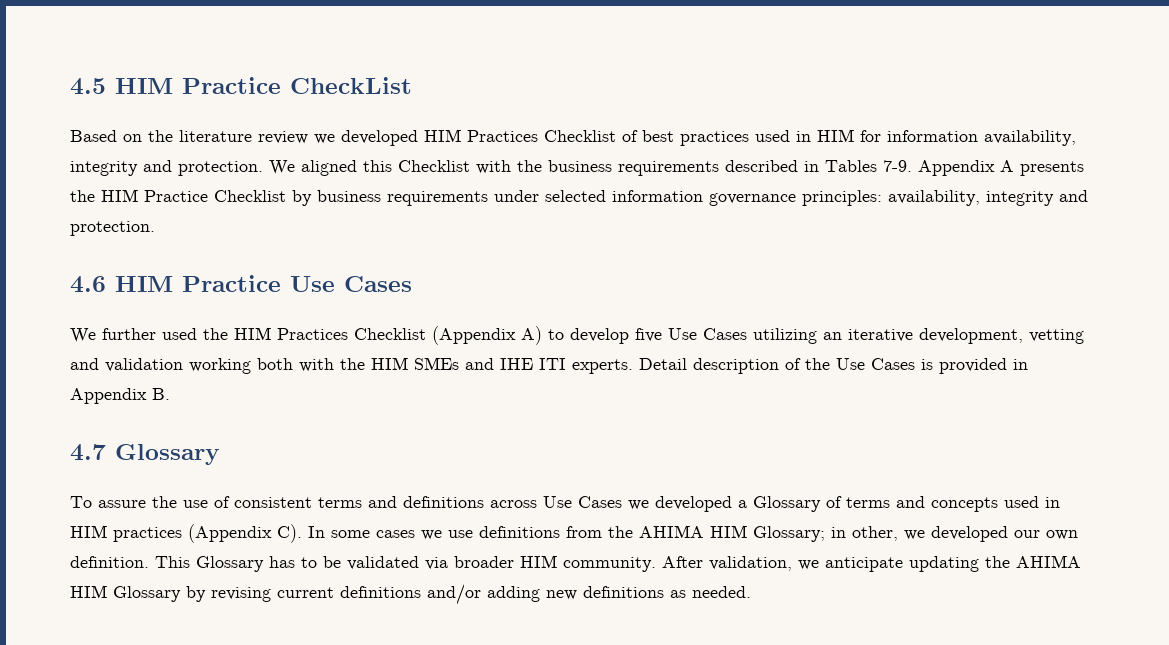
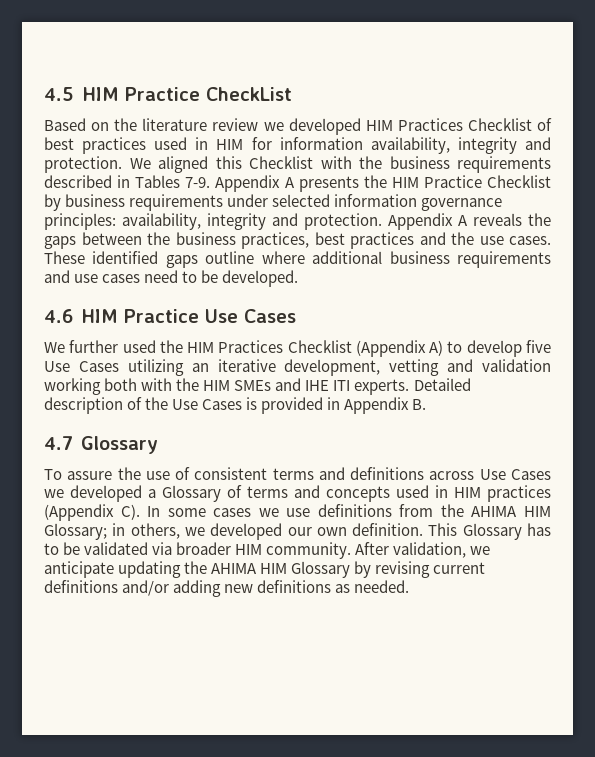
(155, 228) none -> [388,213,551,230] [44,232,551,249] [44,251,552,268] [44,270,299,287] Appendix A reveals the gaps between the business practices, best practices and the use cases. These identified gaps outline where additional business requirements and use cases need to be developed.
[639,358,687,370] Detail -> [413,378,471,391] Detailed
[852,526,898,541] other, -> [130,523,180,539] others,

